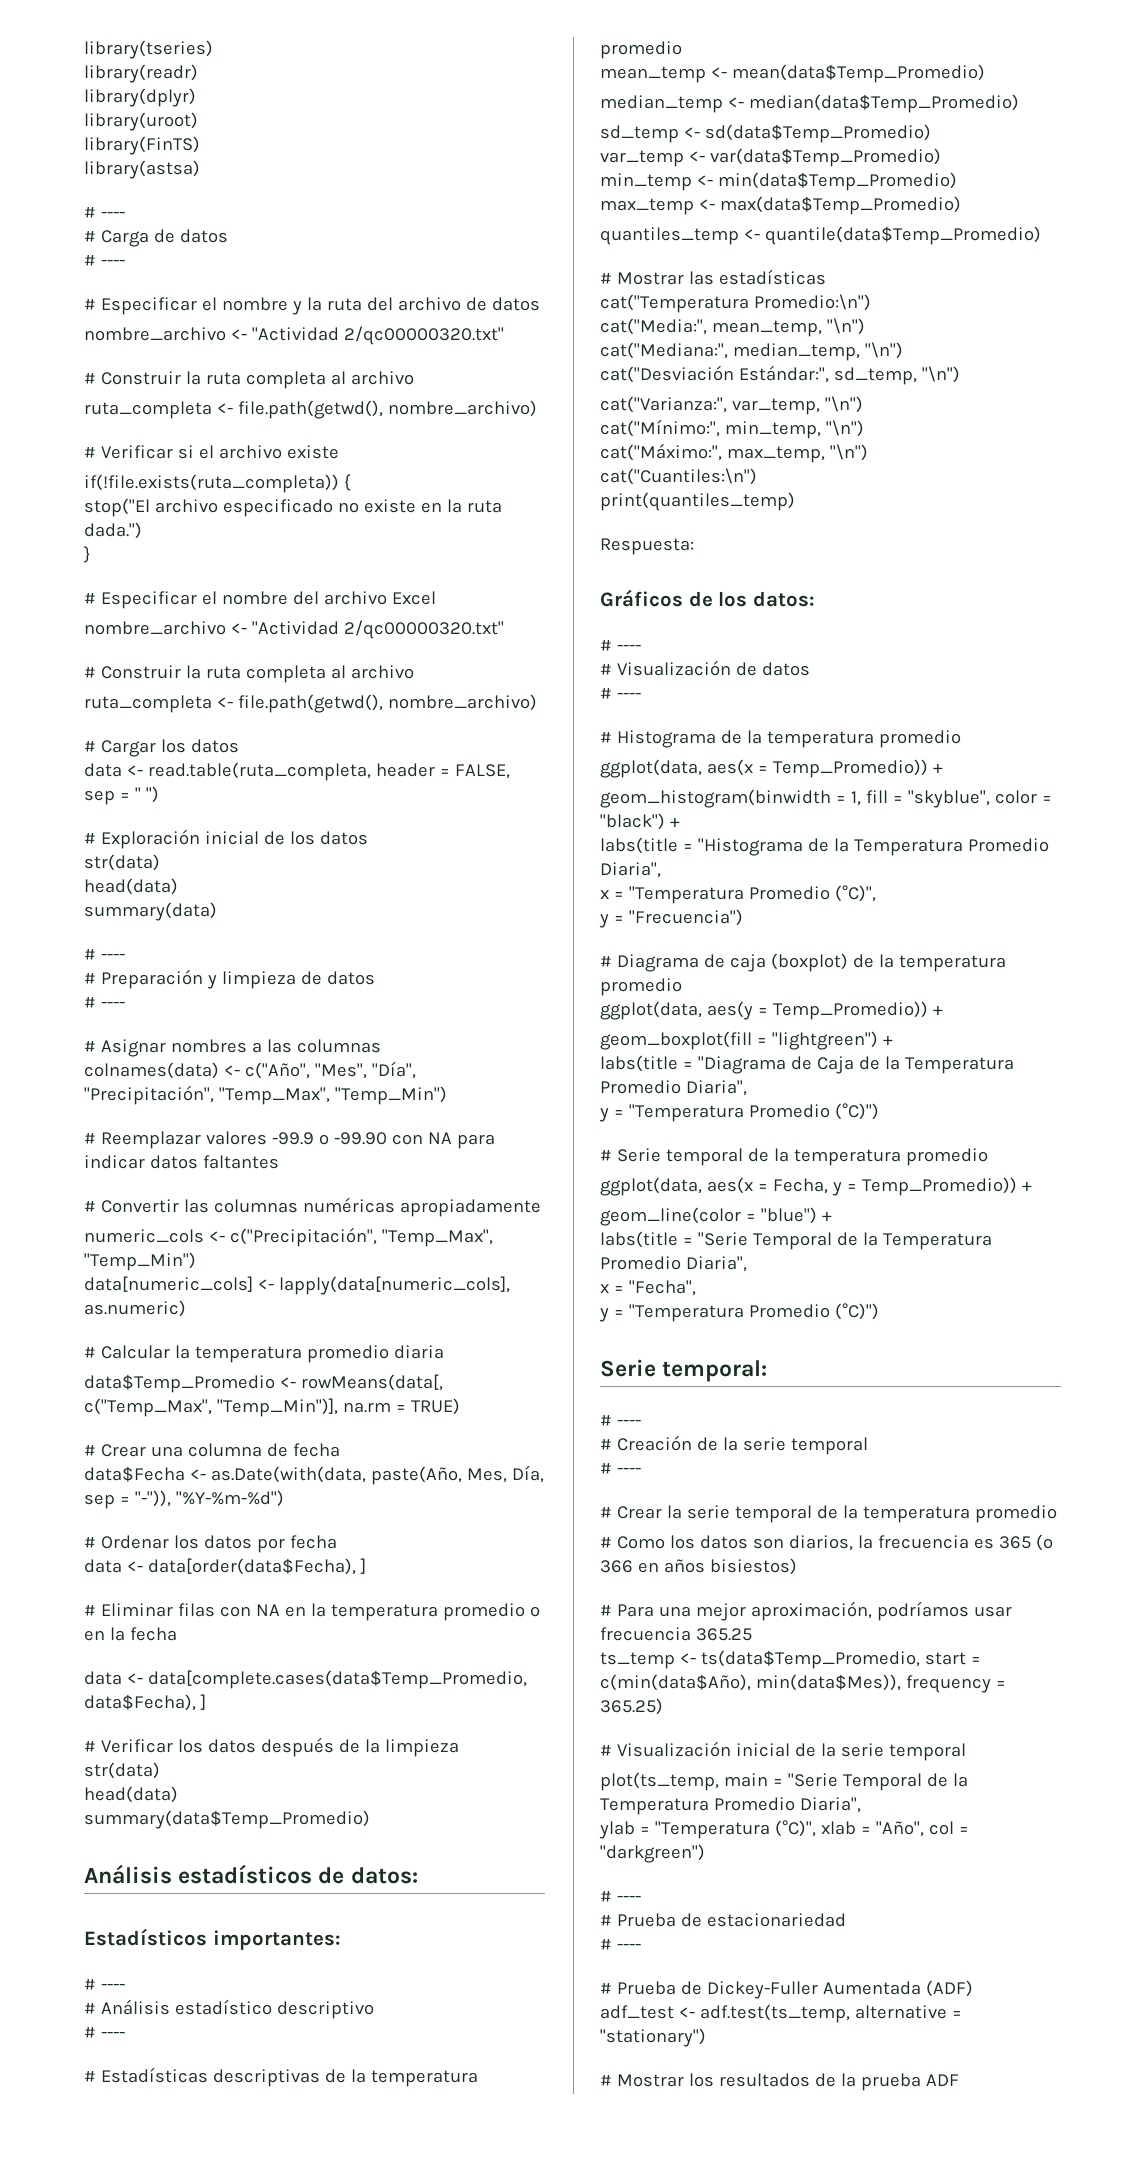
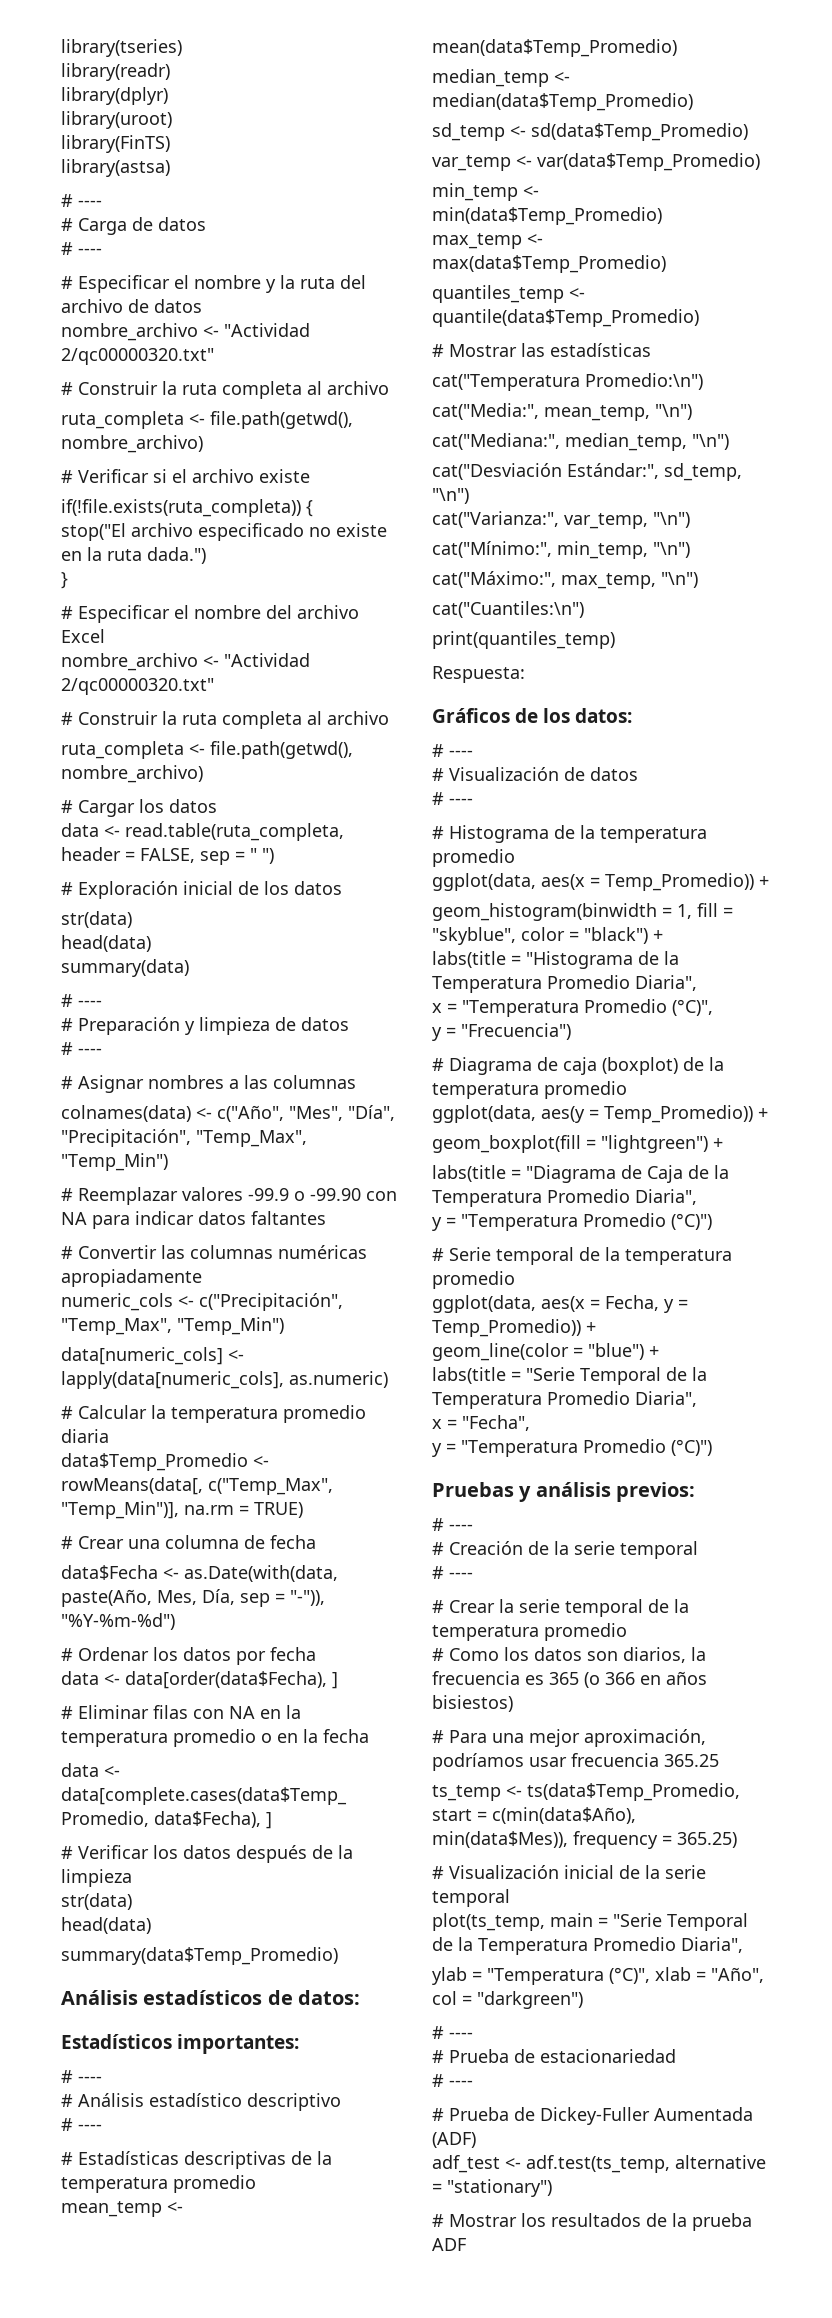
[600,1359,768,1382] Serie temporal: -> [432,1482,696,1502] Pruebas y análisis previos:

